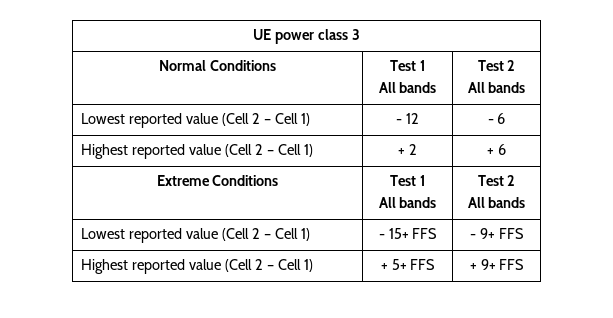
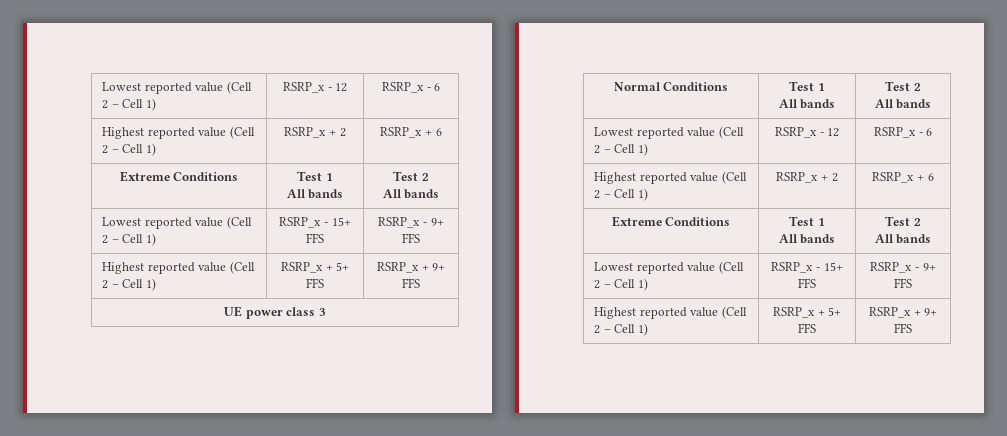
(253, 34) none -> [102,81,252,94] [102,98,156,111] [282,82,348,93] [381,82,441,93] [102,126,255,139] [102,143,156,156] [284,127,346,138] [380,127,442,138] [119,171,239,182] [297,171,333,181] [286,189,344,199] [393,171,429,181] [382,189,440,199] [102,216,252,229] [102,233,156,246] [279,217,351,228] [306,233,324,243] [378,217,444,228] [402,233,420,243] [102,261,255,274] [102,278,156,291] [280,262,350,273] [306,278,324,288] [376,262,446,273] [402,278,420,288] Lowest reported value (Cell 2 – Cell 1) | RSRP_x - 12 | RSRP_x - 6 // Highest reported value (Cell 2 – Cell 1) | RSRP_x + 2 | RSRP_x + 6 // Extreme Conditions | Test 1 // All bands | Test 2 // All bands // Lowest reported value (Cell 2 – Cell 1) | RSRP_x - 15+ FFS | RSRP_x - 9+ FFS // Highest reported value (Cell 2 – Cell 1) | RSRP_x + 5+ FFS | RSRP_x + 9+ FFS //
[396,113,419,124] - 12 | -> [774,127,840,138] [873,127,916,138] RSRP_x - 12 | RSRP_x
[398,144,417,155] + 2 | -> [776,172,838,183] [872,172,915,183] RSRP_x + 2 | RSRP_x
[378,228,438,239] - 15+ FFS | -> [771,262,843,273] [798,278,816,288] [870,262,913,273] RSRP_x - 15+ FFS | RSRP_x
[380,259,436,270] + 5+ FFS | -> [772,307,842,318] [798,323,816,333] [868,307,911,318] RSRP_x + 5+ FFS | RSRP_x

